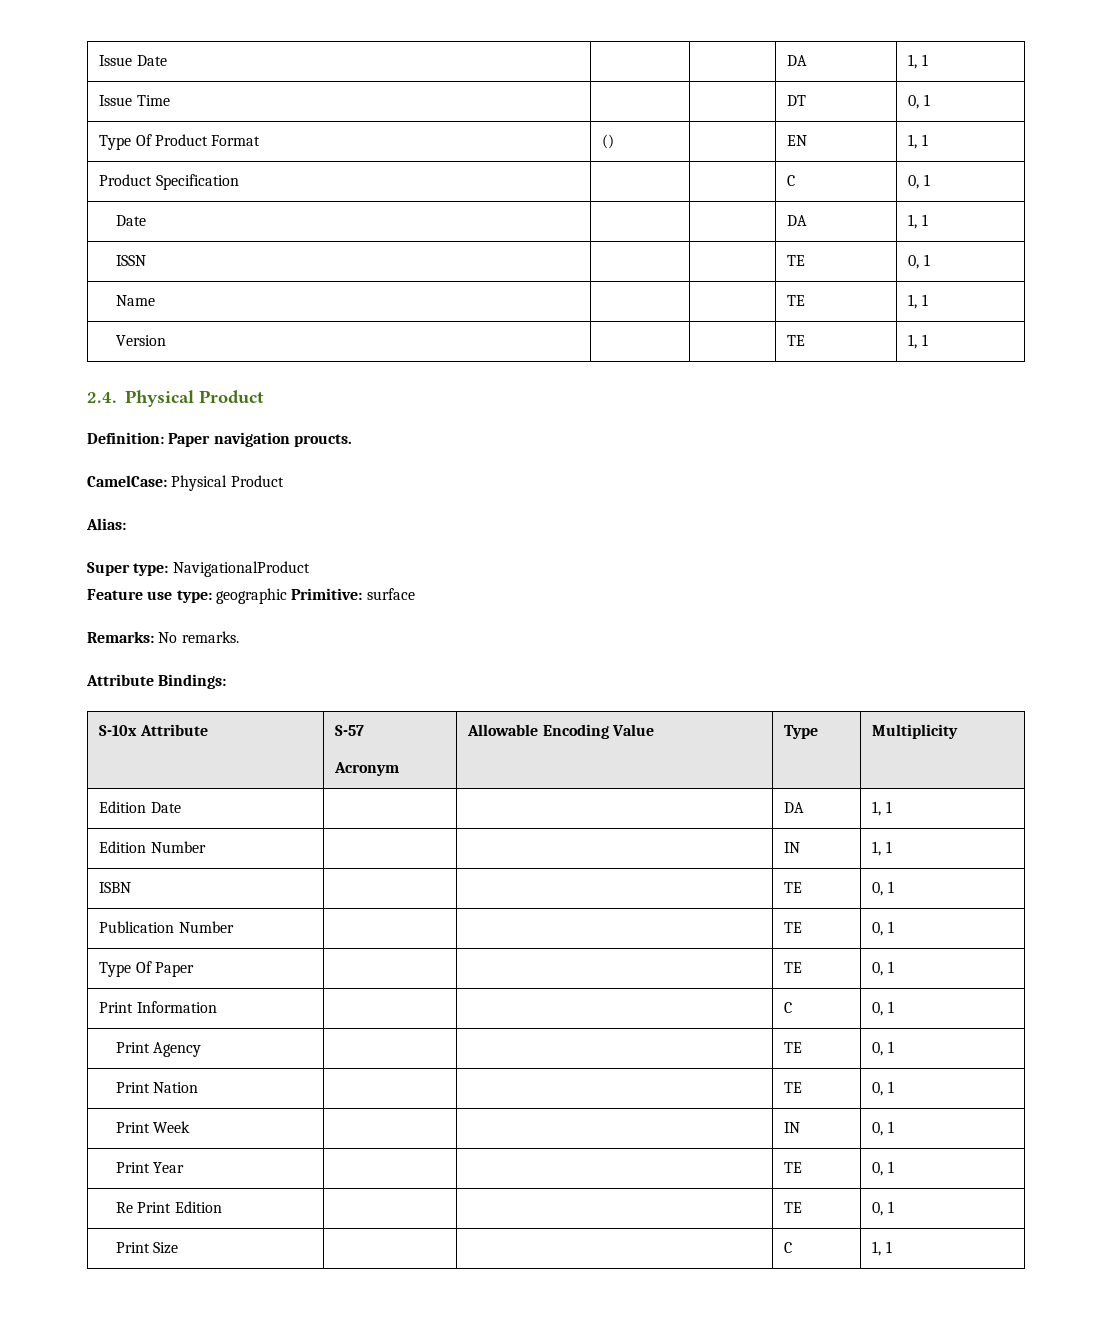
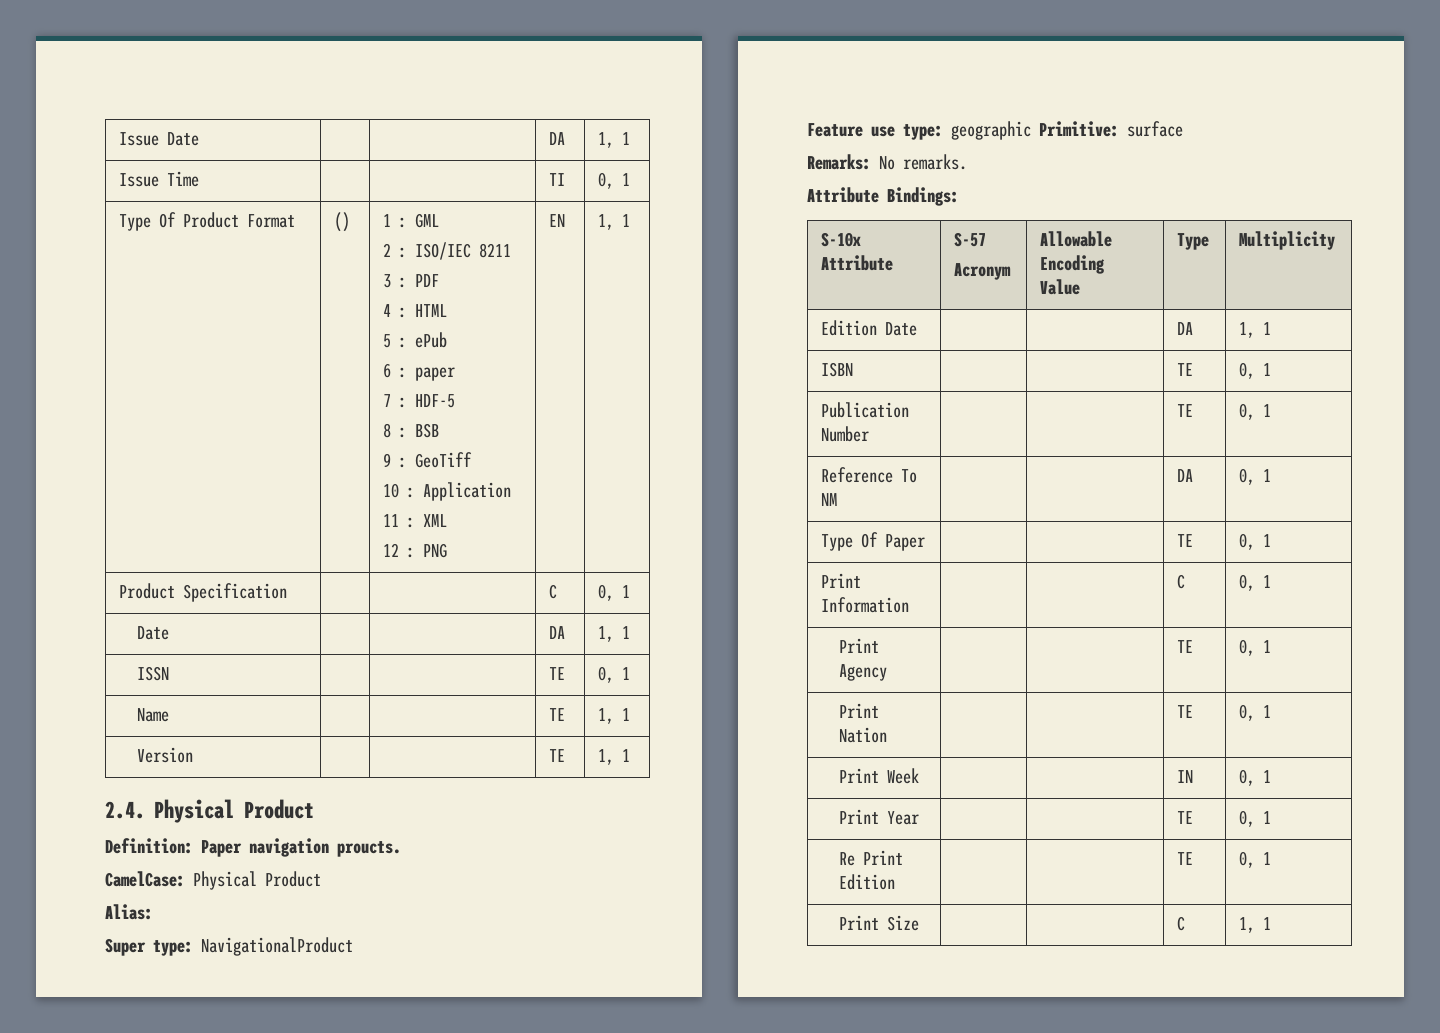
[787,95,807,106] DT -> [549,173,566,186] TI
(615, 141) none -> [383,213,440,228] [383,242,512,260] [383,274,440,288] [383,304,448,318] [383,332,448,348] [383,363,456,381] [383,394,456,408] [383,423,440,438] [383,452,473,468] [383,482,512,501] [383,514,448,528] [383,543,448,558] 1 : GML // 2 : ISO/IEC 8211 // 3 : PDF // 4 : HTML // 5 : ePub // 6 : paper // 7 : HDF-5 // 8 : BSB // 9 : GeoTiff // 10 : Application // 11 : XML // 12 : PNG
[99,841,206,853] [784,842,801,853] [872,841,892,856] // Edition Number | | | IN | 1, 1 -> (1272, 328) none
(894, 927) none -> [821,467,918,483] [821,493,838,506] [1177,469,1194,482] [1239,468,1272,485] // Reference To NM | | | DA | 0, 1

